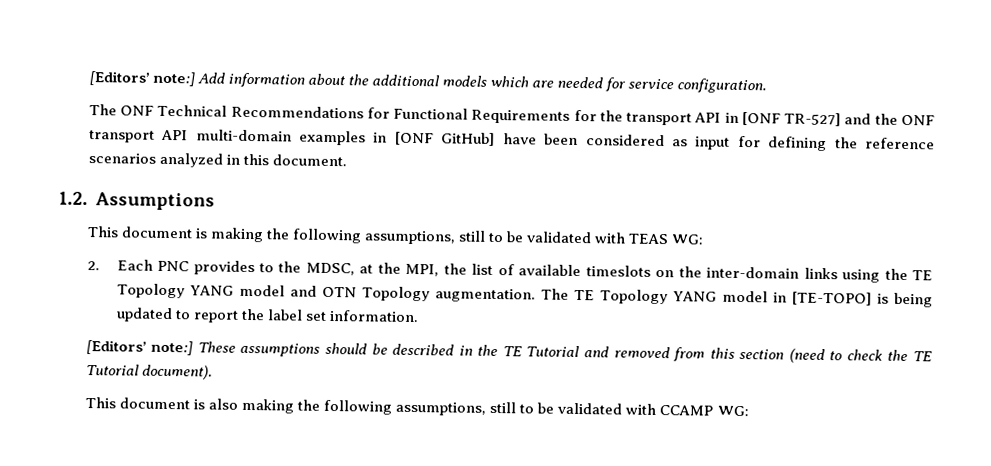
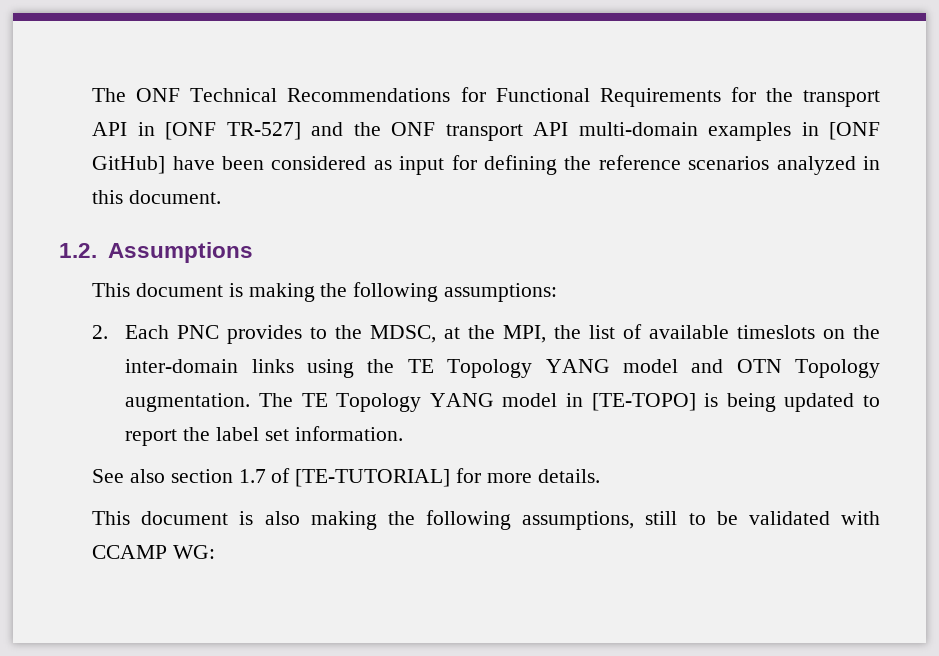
[88,71,768,94] [Editors’ note:] Add information about the additional models which are needed for service configuration. // -> (92, 95) none
[364,230,704,245] assumptions, still to be validated with TEAS WG: -> [444,283,558,302] assumptions:
[85,340,934,364] [85,363,213,380] [Editors’ note:] These assumptions should be described in the TE Tutorial and removed from this section (need to check the TE Tutorial document). -> [92,468,600,487] See also section 1.7 of [TE-TUTORIAL] for more details.

